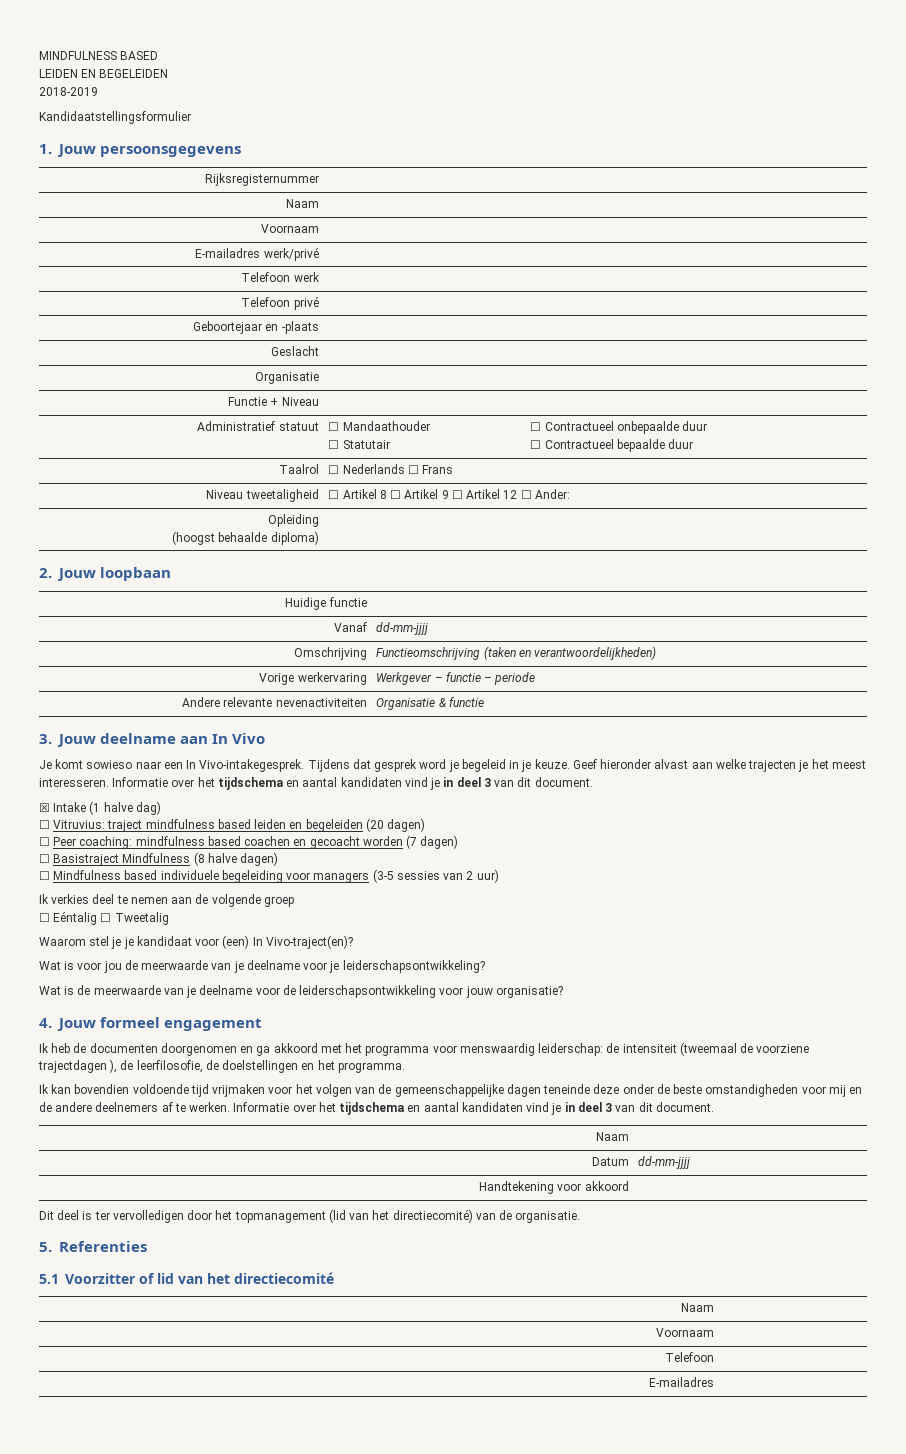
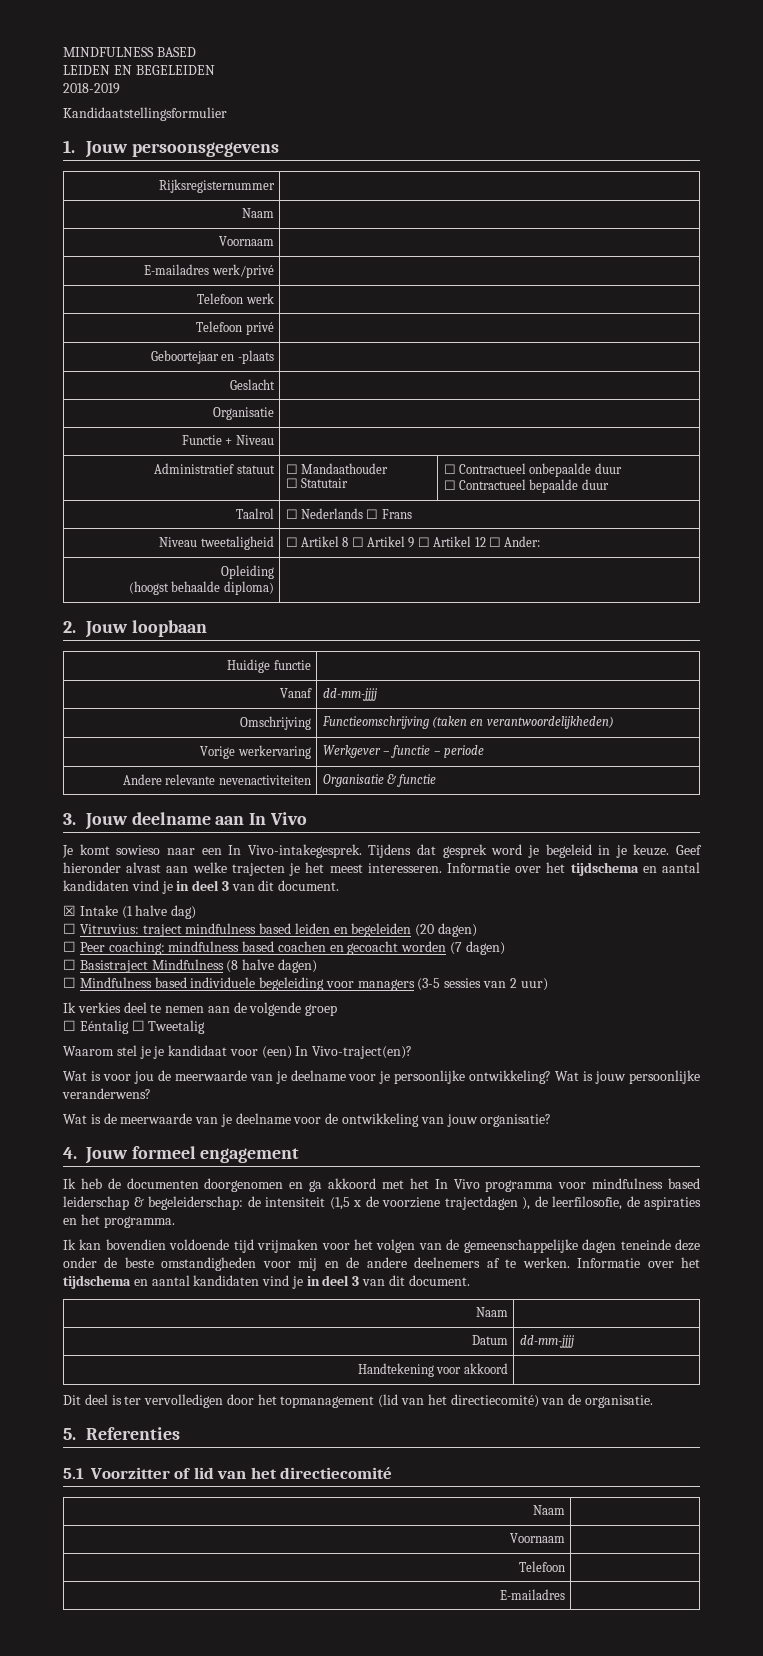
[342,960,485,973] leiderschapsontwikkeling? -> [394,1070,700,1084] [62,1088,151,1099] persoonlijke ontwikkeling? Wat is jouw persoonlijke veranderwens?
[299,985,464,998] leiderschapsontwikkeling voor -> [342,1113,444,1127] ontwikkeling van
[365,1042,737,1056] programma voor menswaardig leiderschap: de intensiteit (tweemaal -> [434,1178,700,1192] [63,1196,361,1210] In Vivo programma voor mindfulness based leiderschap & begeleiderschap: de intensiteit (1,5 x
[222,1060,299,1073] doelstellingen -> [644,1197,701,1210] aspiraties

